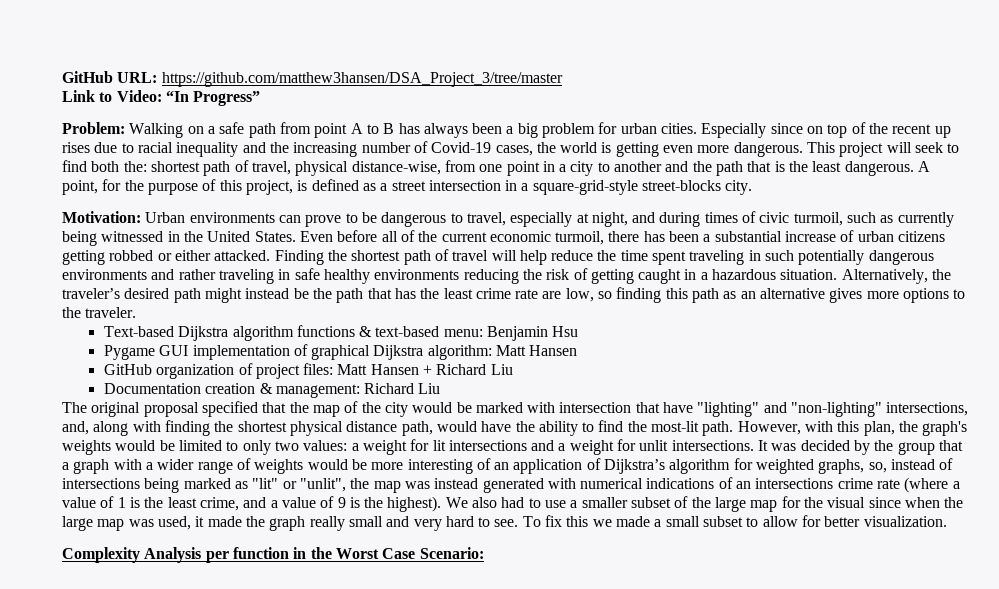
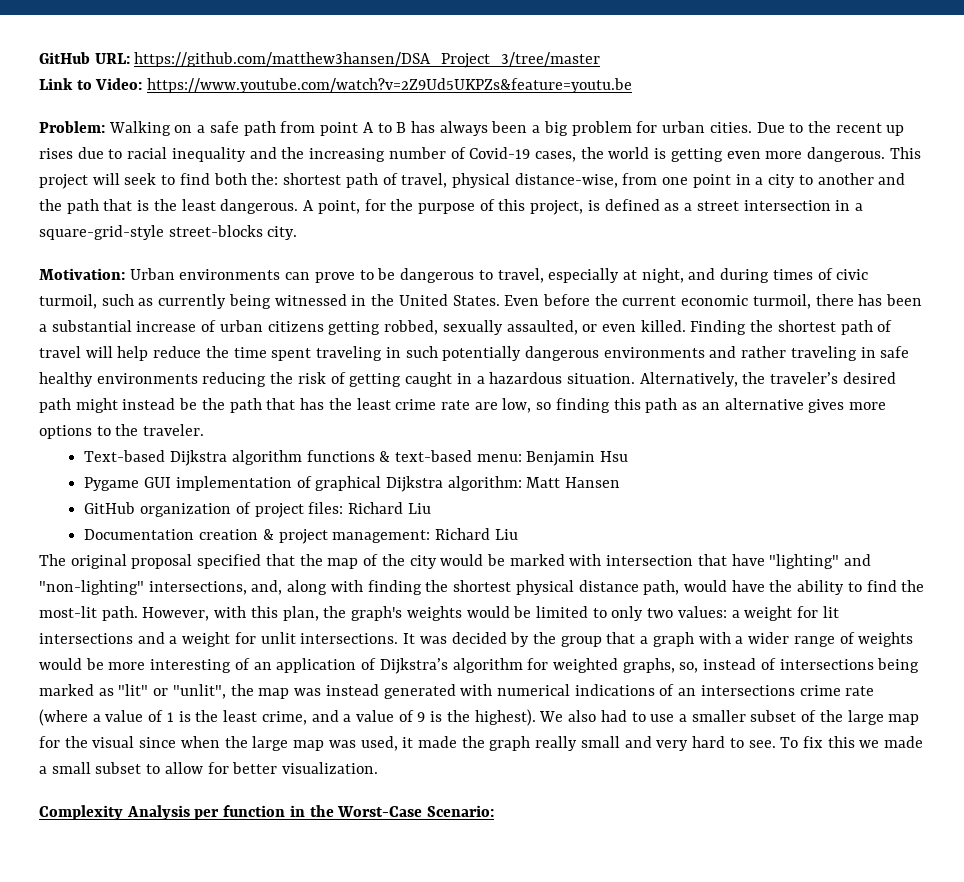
[165,90,261,106] “In Progress” -> [147,78,633,93] https://www.youtube.com/watch?v=2Z9Ud5UKPZs&feature=youtu.be
[701,122,866,138] Especially since on top of -> [756,122,804,133] Due to
[381,230,415,242] all of -> (590, 300) none
[109,250,271,261] robbed or either attacked. -> [384,320,686,335] robbed, sexually assaulted, or even killed.
[337,364,433,375] Matt Hansen + -> (344, 508) none
(273, 388) none -> [278,529,328,544] project
[335,548,416,559] Worst Case -> [337,806,423,817] Worst-Case

